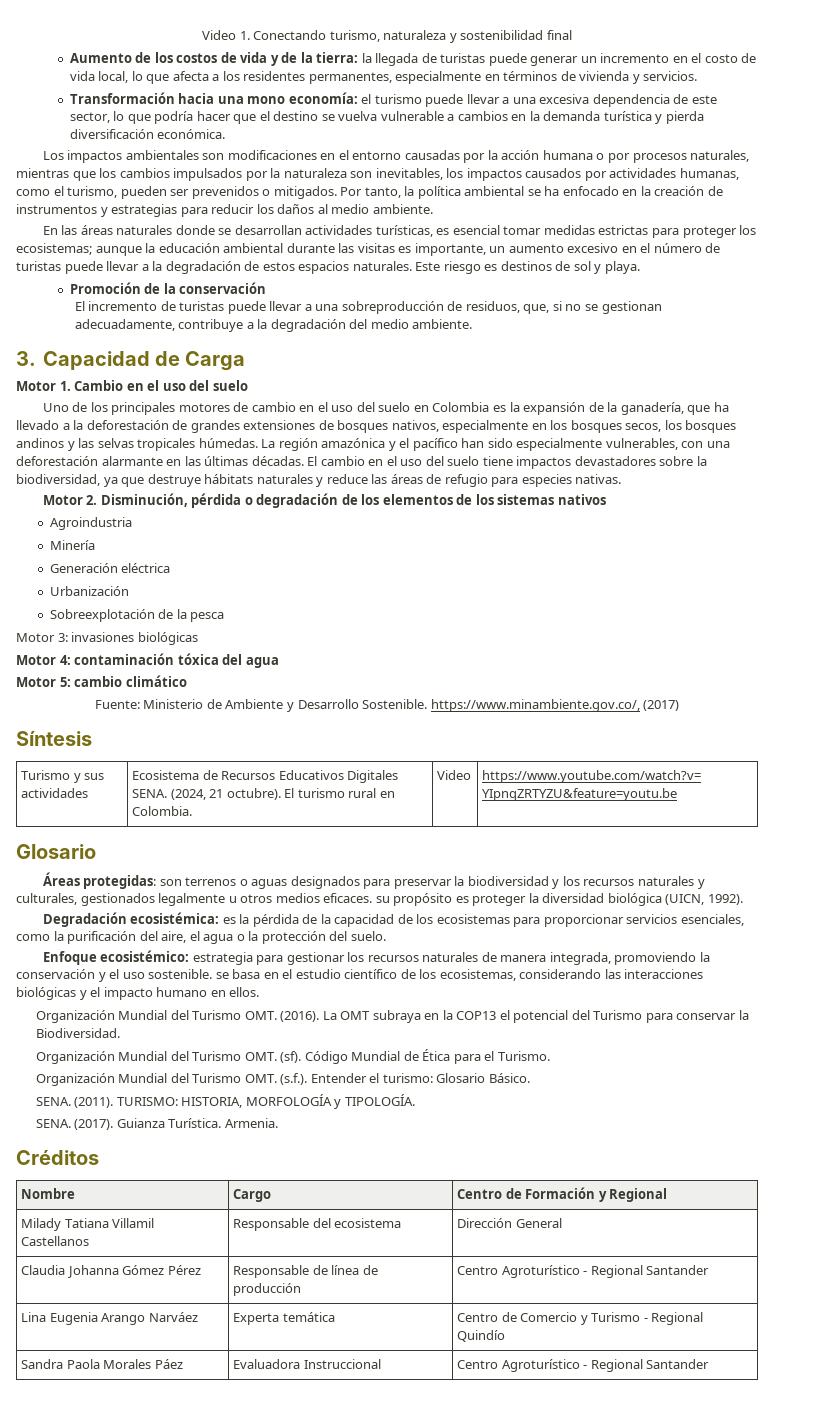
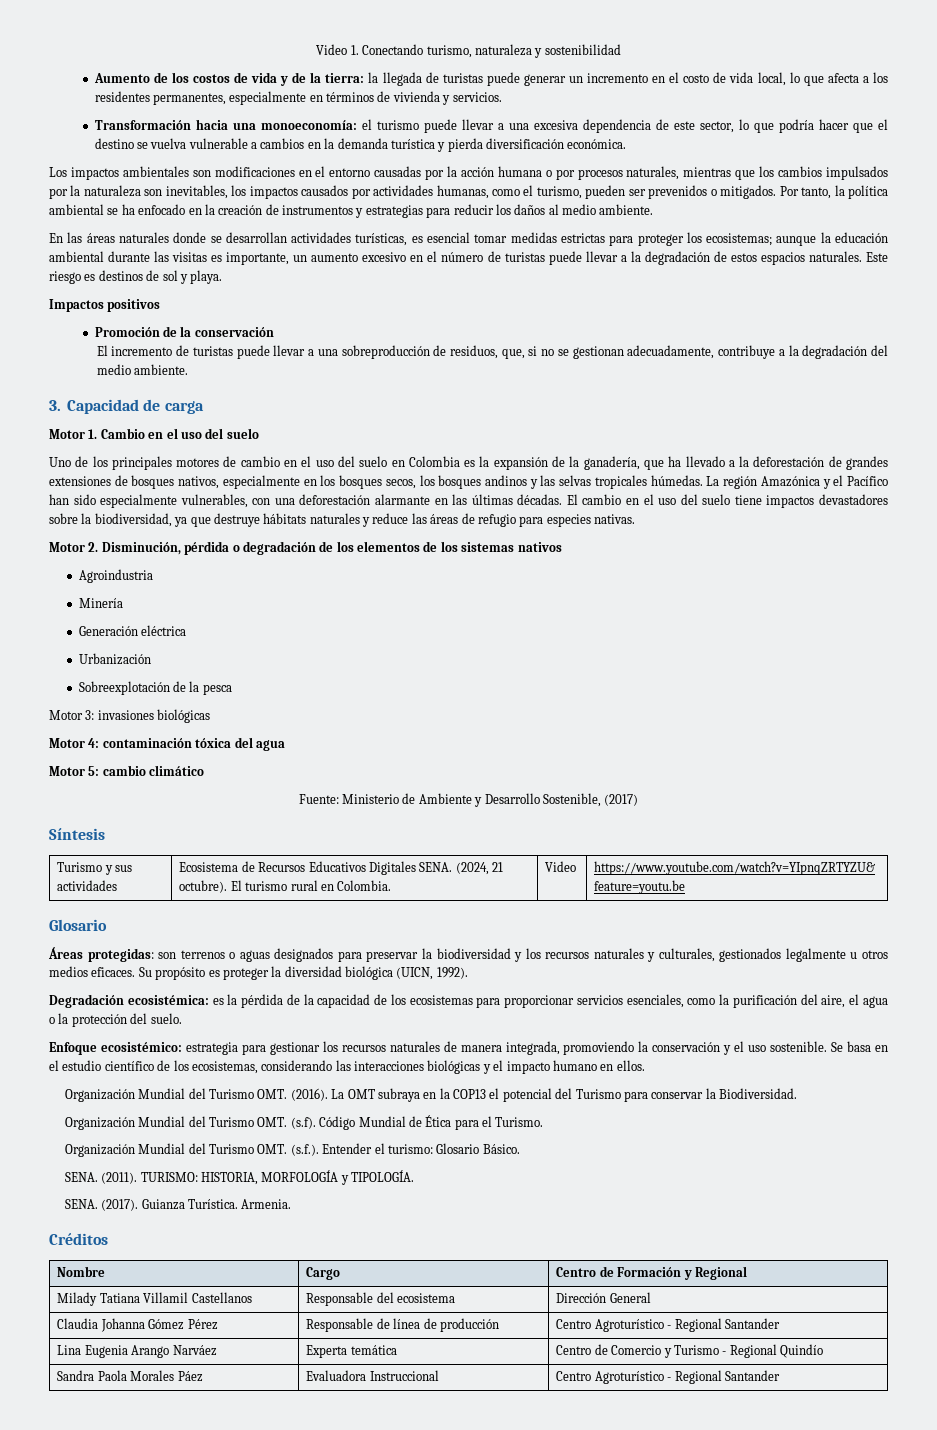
[546,30,572,40] final -> (621, 49) none
[247,92,358,104] mono economía: -> [260,120,357,130] monoeconomía:
(640, 267) none -> [49,299,161,312] // Impactos positivos
[185,351,246,371] Carga -> [164,401,204,414] carga
[321,438,458,451] amazónica y el pacífico -> [760,475,889,489] Amazónica y el Pacífico
[362,699,640,712] Sostenible. https://www.minambiente.gov.co/, -> [542,793,601,807] Sostenible,
[375,896,390,903] su -> [138,967,152,977] Su
[215,972,229,979] se -> [831,1042,844,1052] Se
[280,1051,302,1063] (sf). -> [290,1117,316,1129] (s.f).

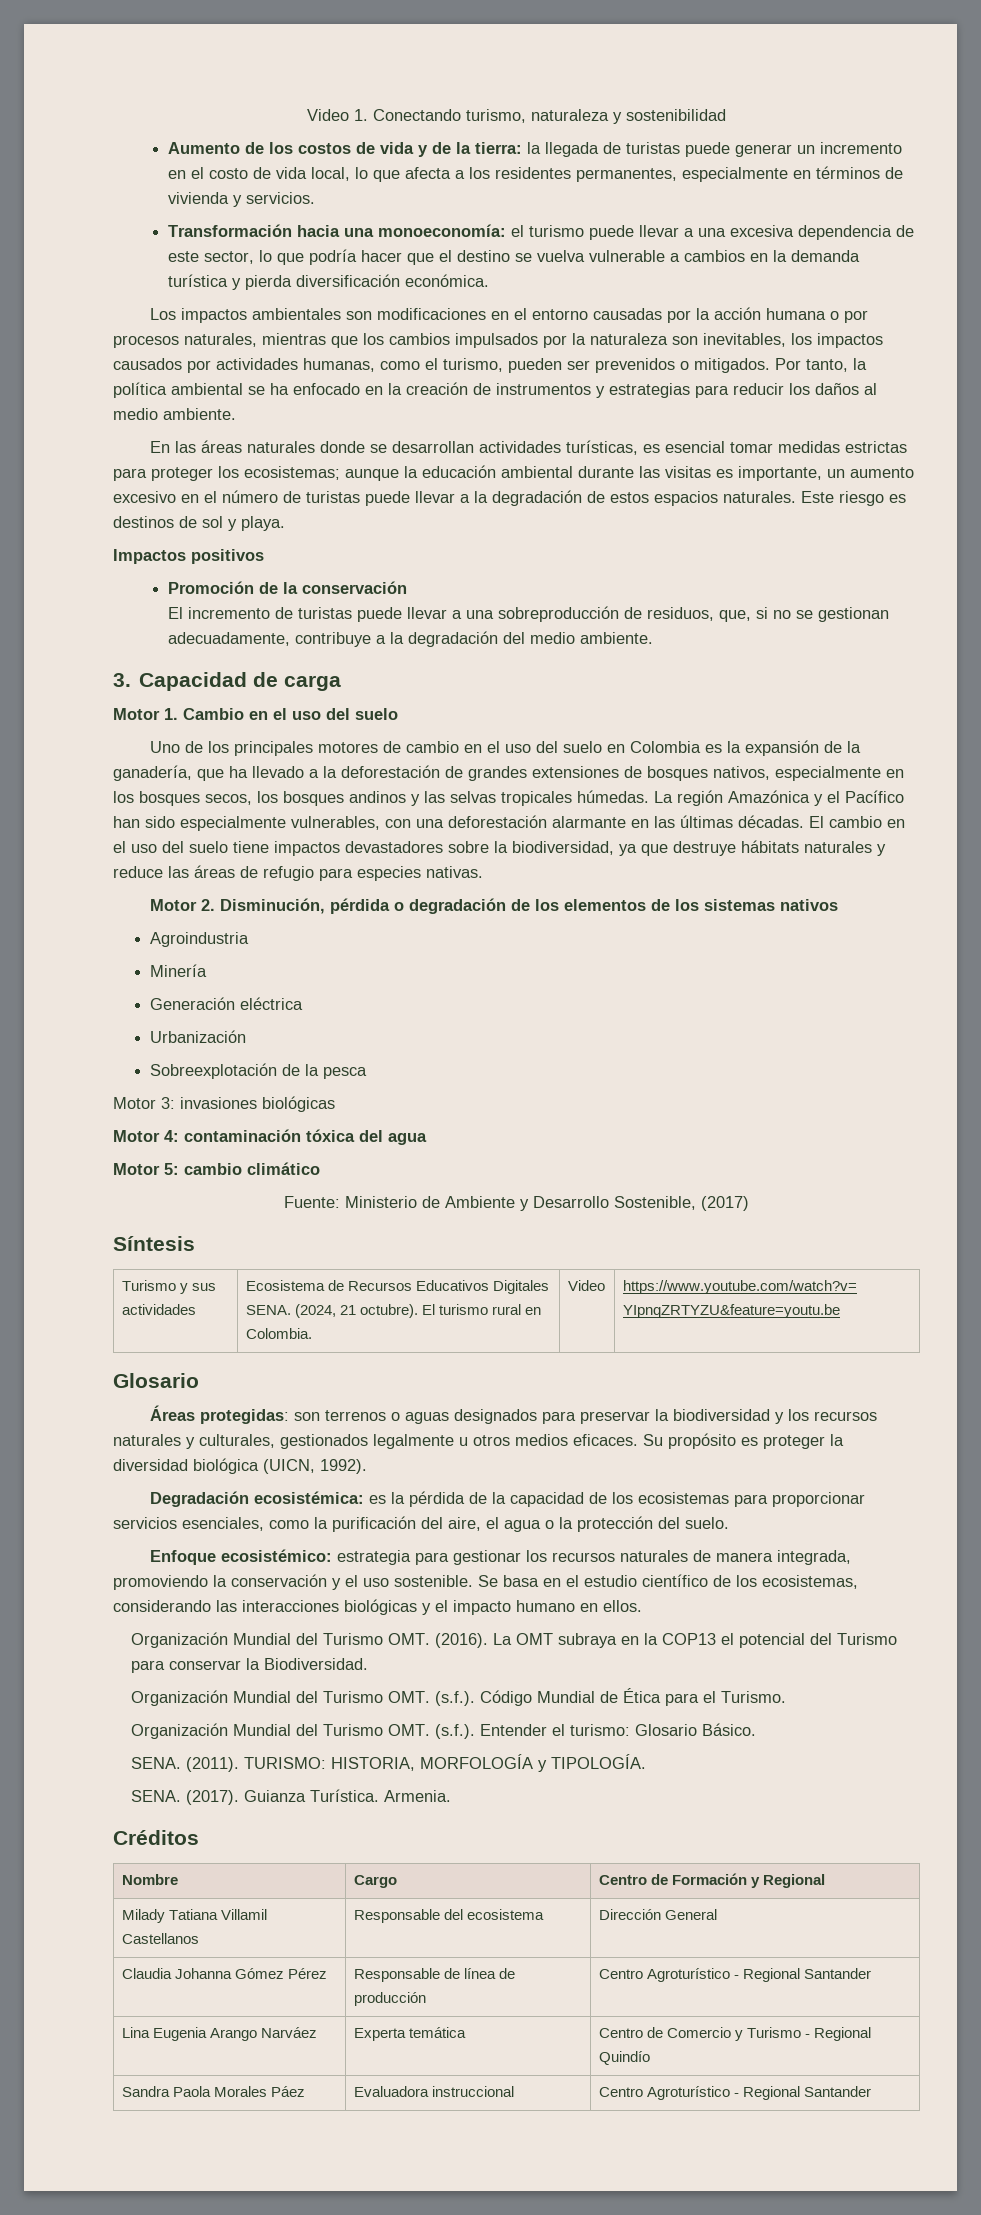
[290,1117,316,1129] (s.f). -> [435,1691,476,1706] (s.f.).
[369,1370,439,1381] Instruccional -> [431,2086,514,2097] instruccional

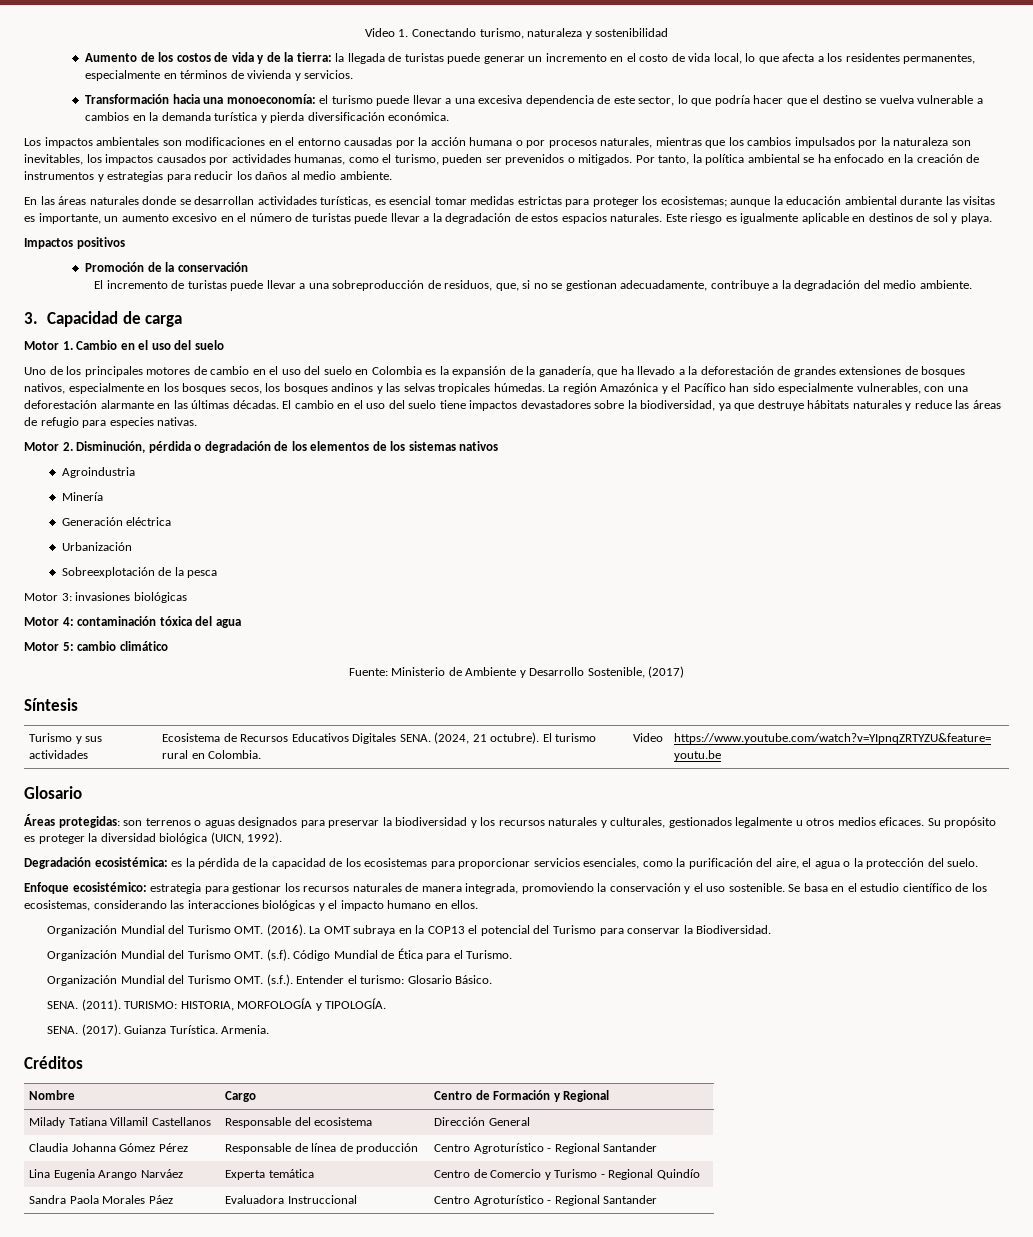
(906, 498) none -> [740,213,866,224] igualmente aplicable en
[435,1691,476,1706] (s.f.). -> [266,949,290,961] (s.f).
[431,2086,514,2097] instruccional -> [287,1195,357,1204] Instruccional

